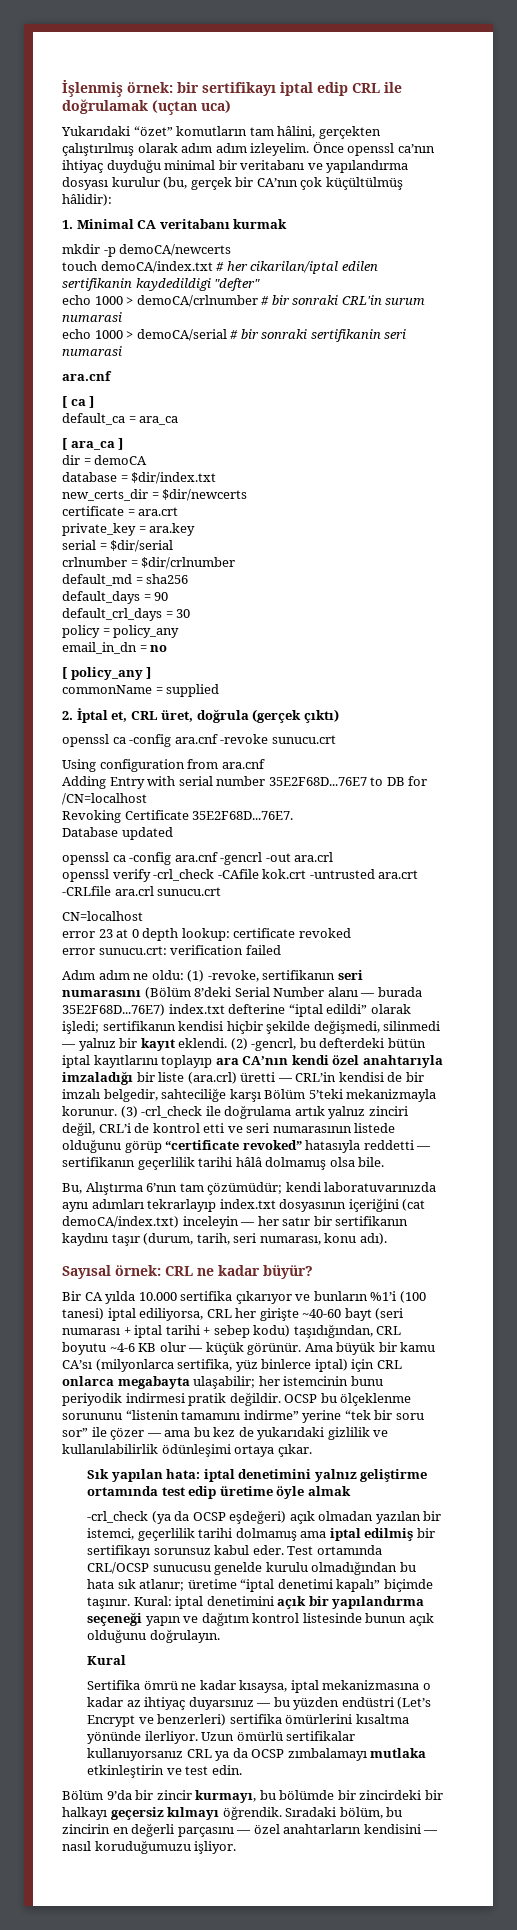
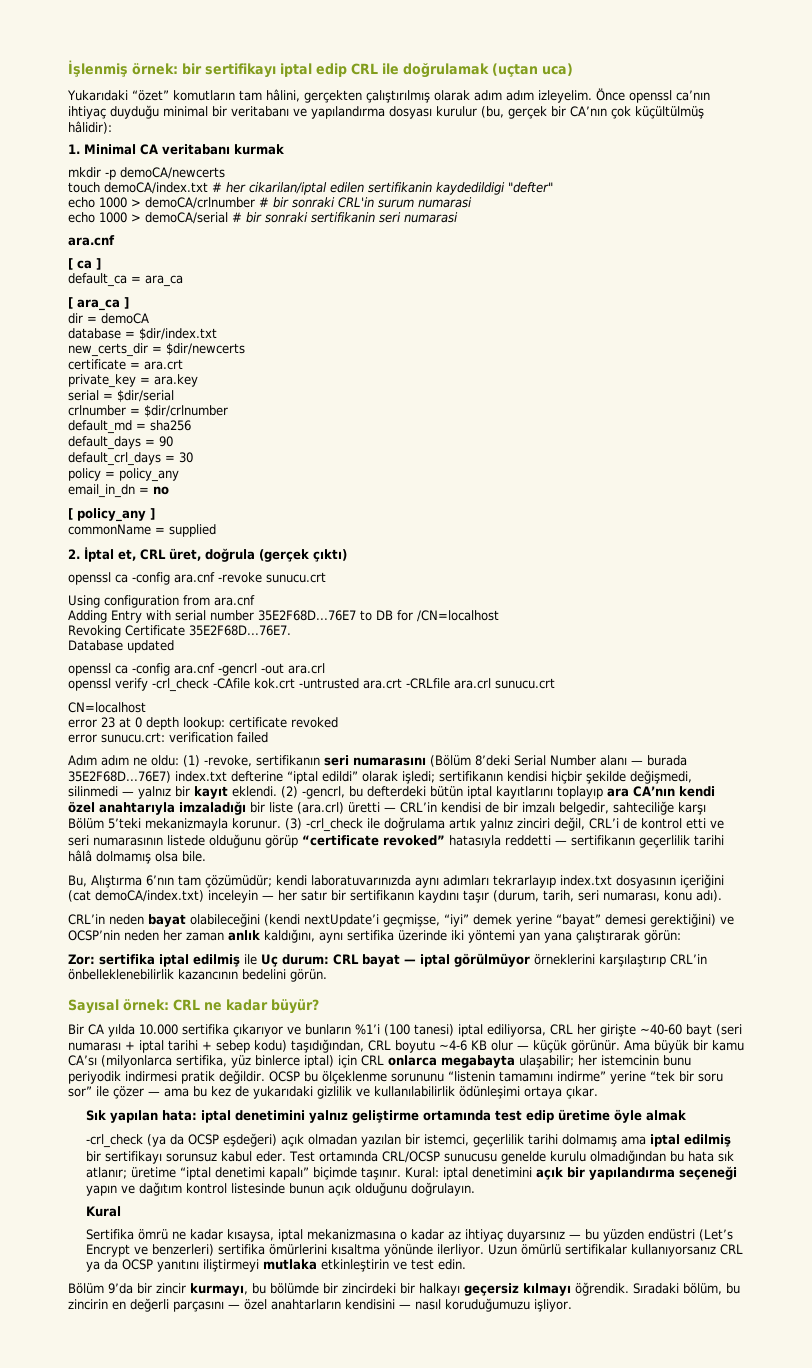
(387, 1239) none -> [68,913,734,927] [68,929,681,943] [68,953,707,967] [68,969,327,982] // CRL’in neden bayat olabileceğini (kendi nextUpdate’i geçmişse, “iyi” demek yerine “bayat” demesi gerektiğini) ve OCSP’nin neden her zaman anlık kaldığını, aynı sertifika üzerinde iki yöntemi yan yana çalıştırarak görün: // Zor: sertifika iptal edilmiş ile Uç durum: CRL bayat — iptal görülmüyor örneklerini karşılaştırıp CRL’in önbelleklenebilirlik kazancının bedelini görün.
[287,1748,367,1761] zımbalamayı -> [156,1259,259,1272] yanıtını iliştirmeyi

